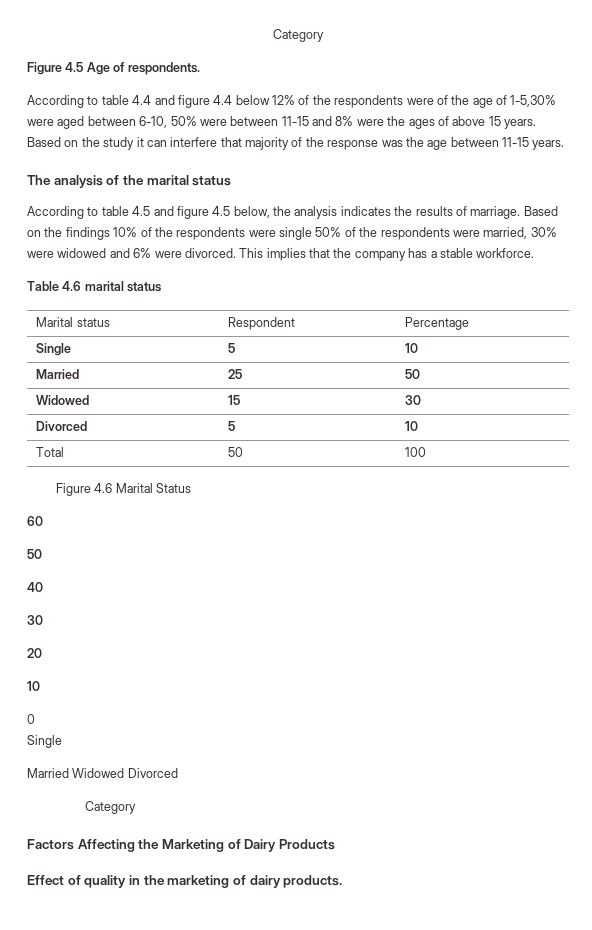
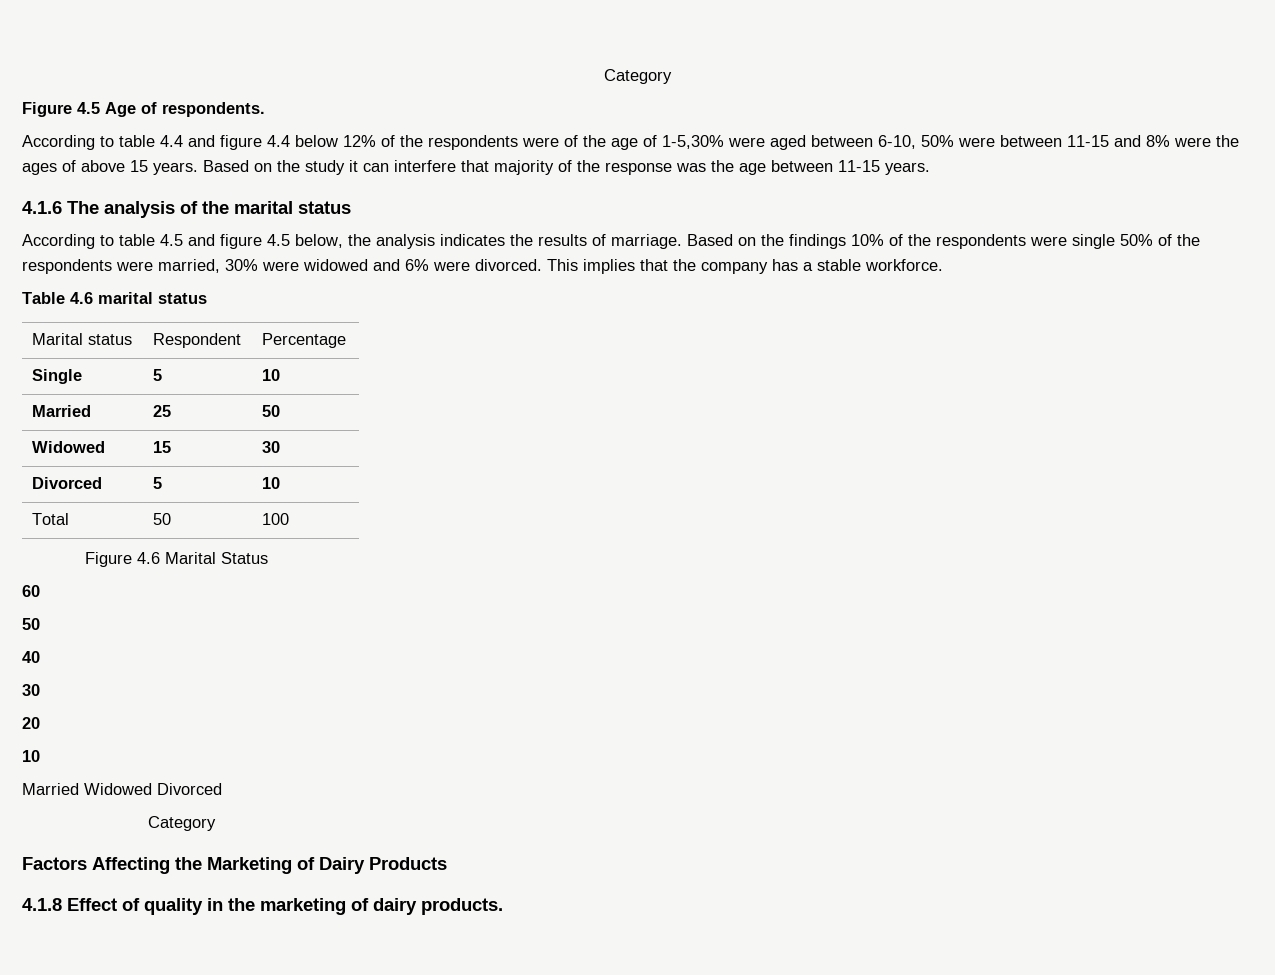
(565, 145) none -> [22,201,62,214] 4.1.6
[27,714,35,724] [27,735,62,748] // 0 // Single -> (40, 756) none
(335, 844) none -> [22,898,62,911] 4.1.8

